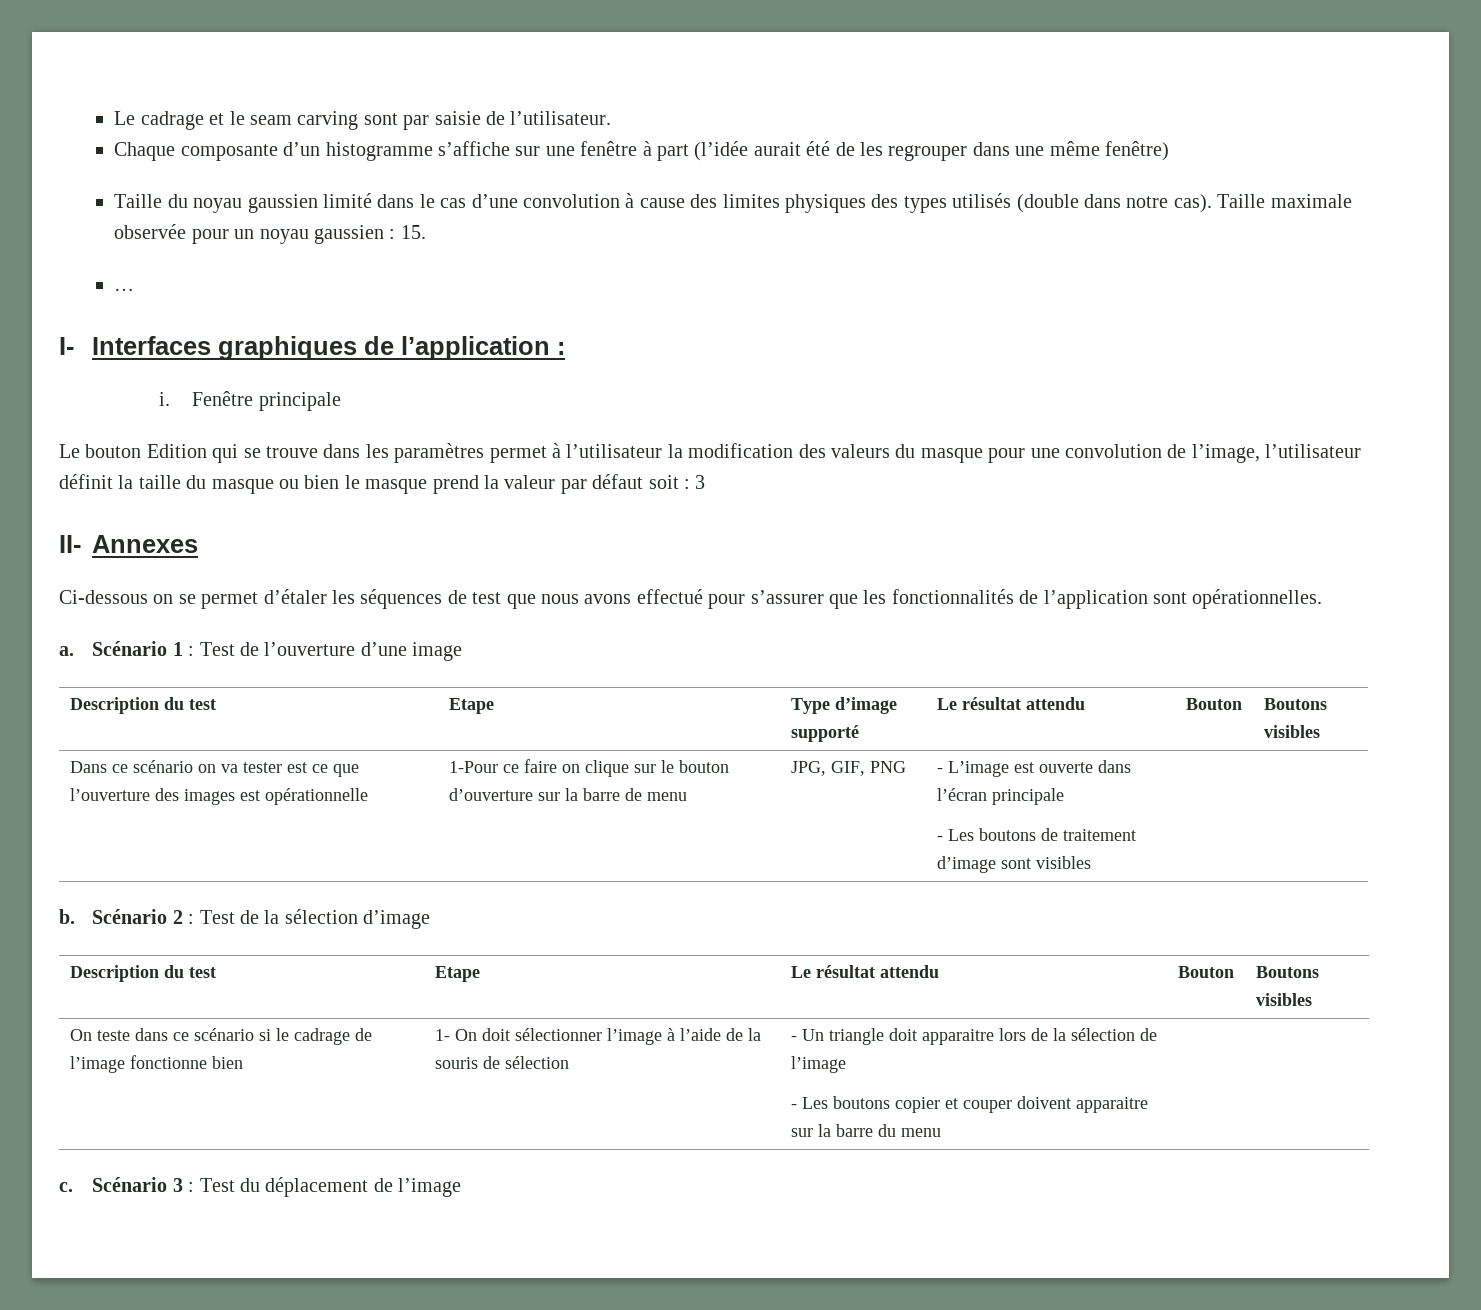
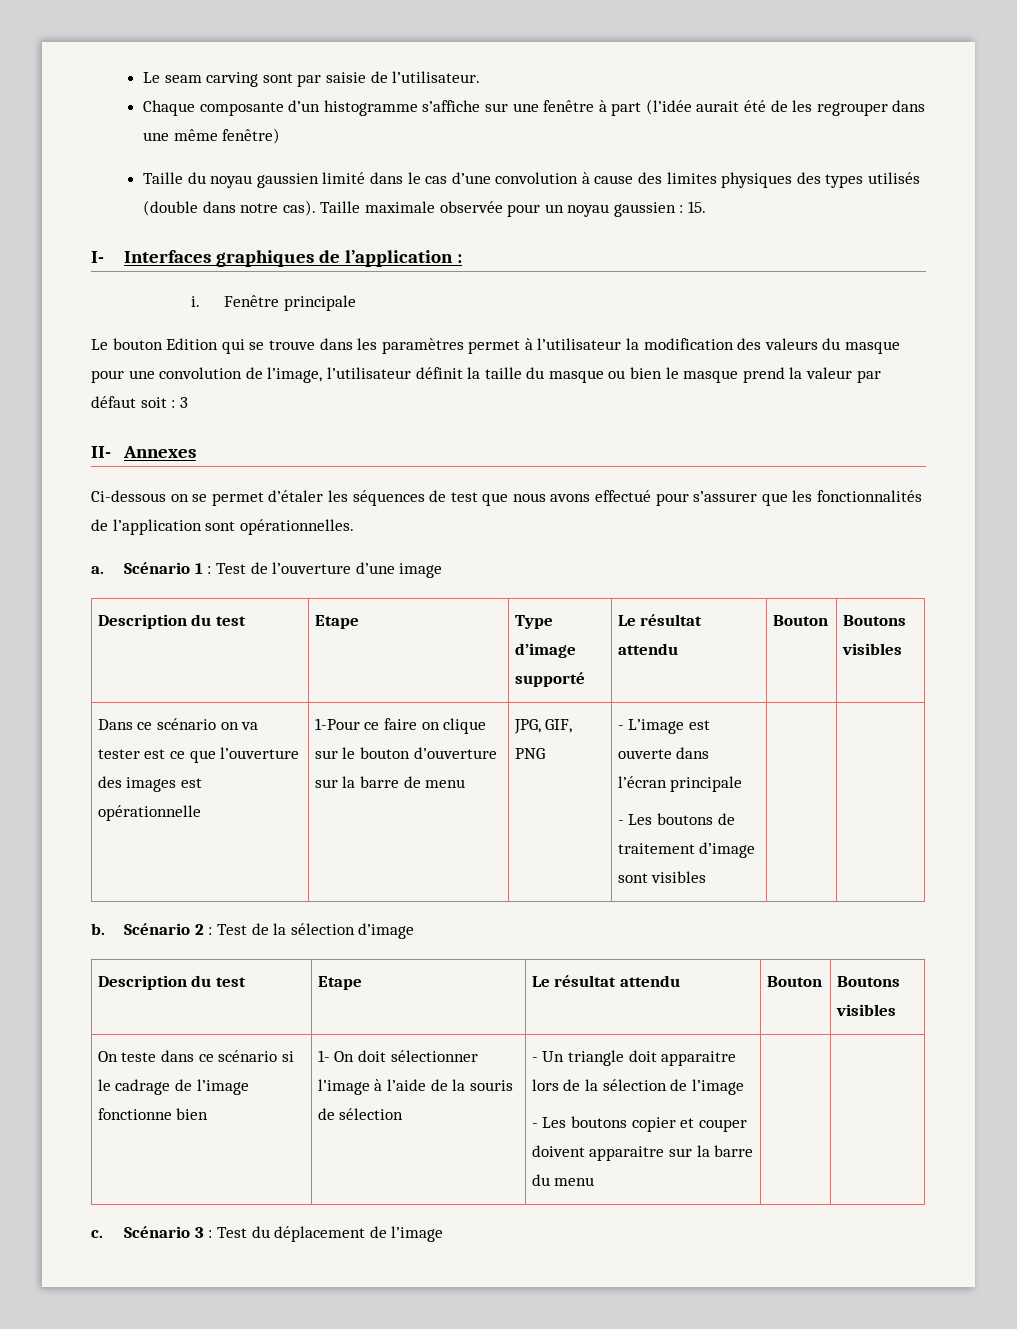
[114,111,245,130] Le cadrage et le -> [142,72,160,83] Le
[114,288,135,291] // … -> (707, 207) none

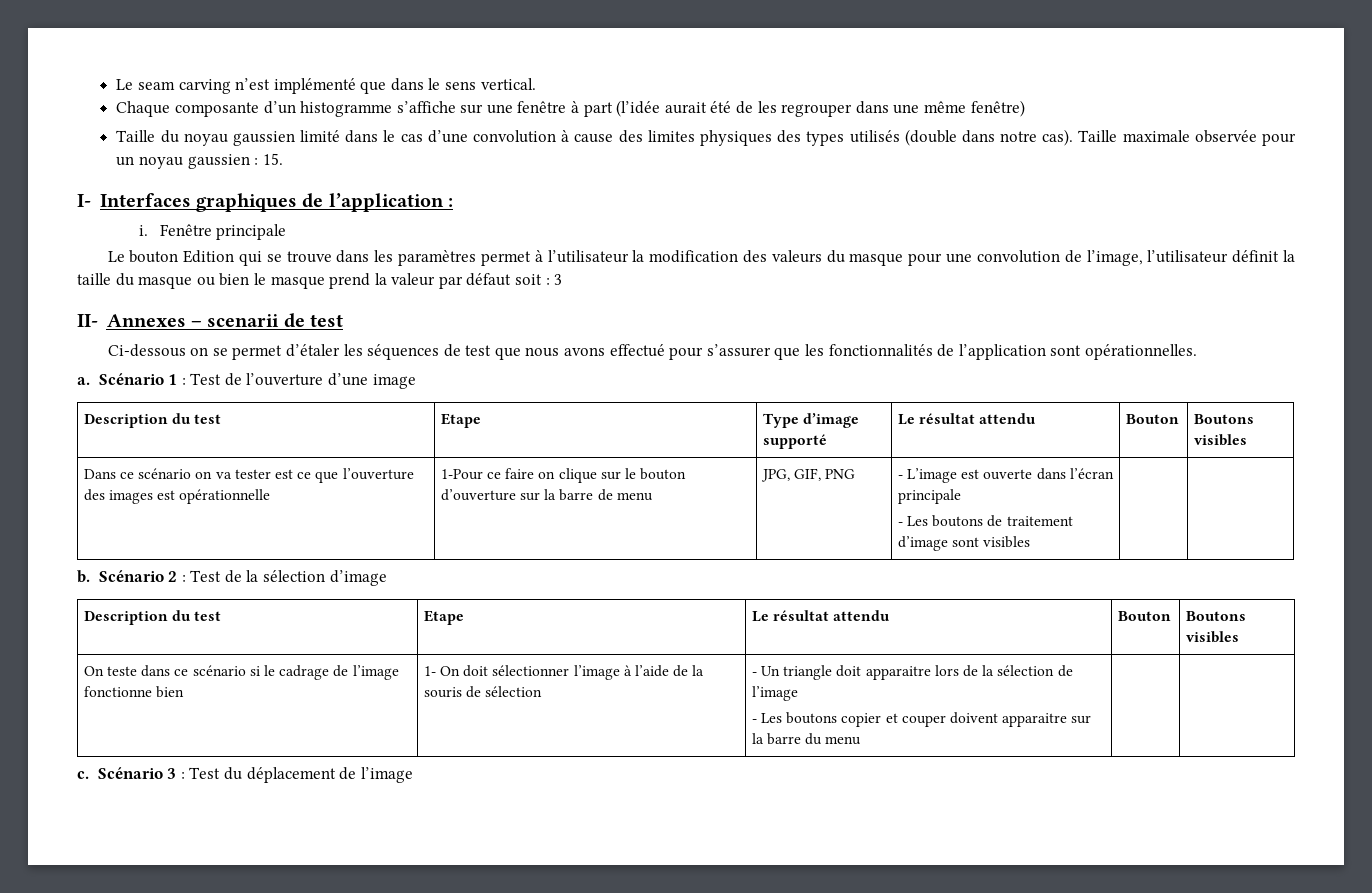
[262,71,481,87] sont par saisie de l’utilisateur. -> [235,78,536,94] n’est implémenté que dans le sens vertical.
(197, 452) none -> [190,313,344,328] – scenarii de test

